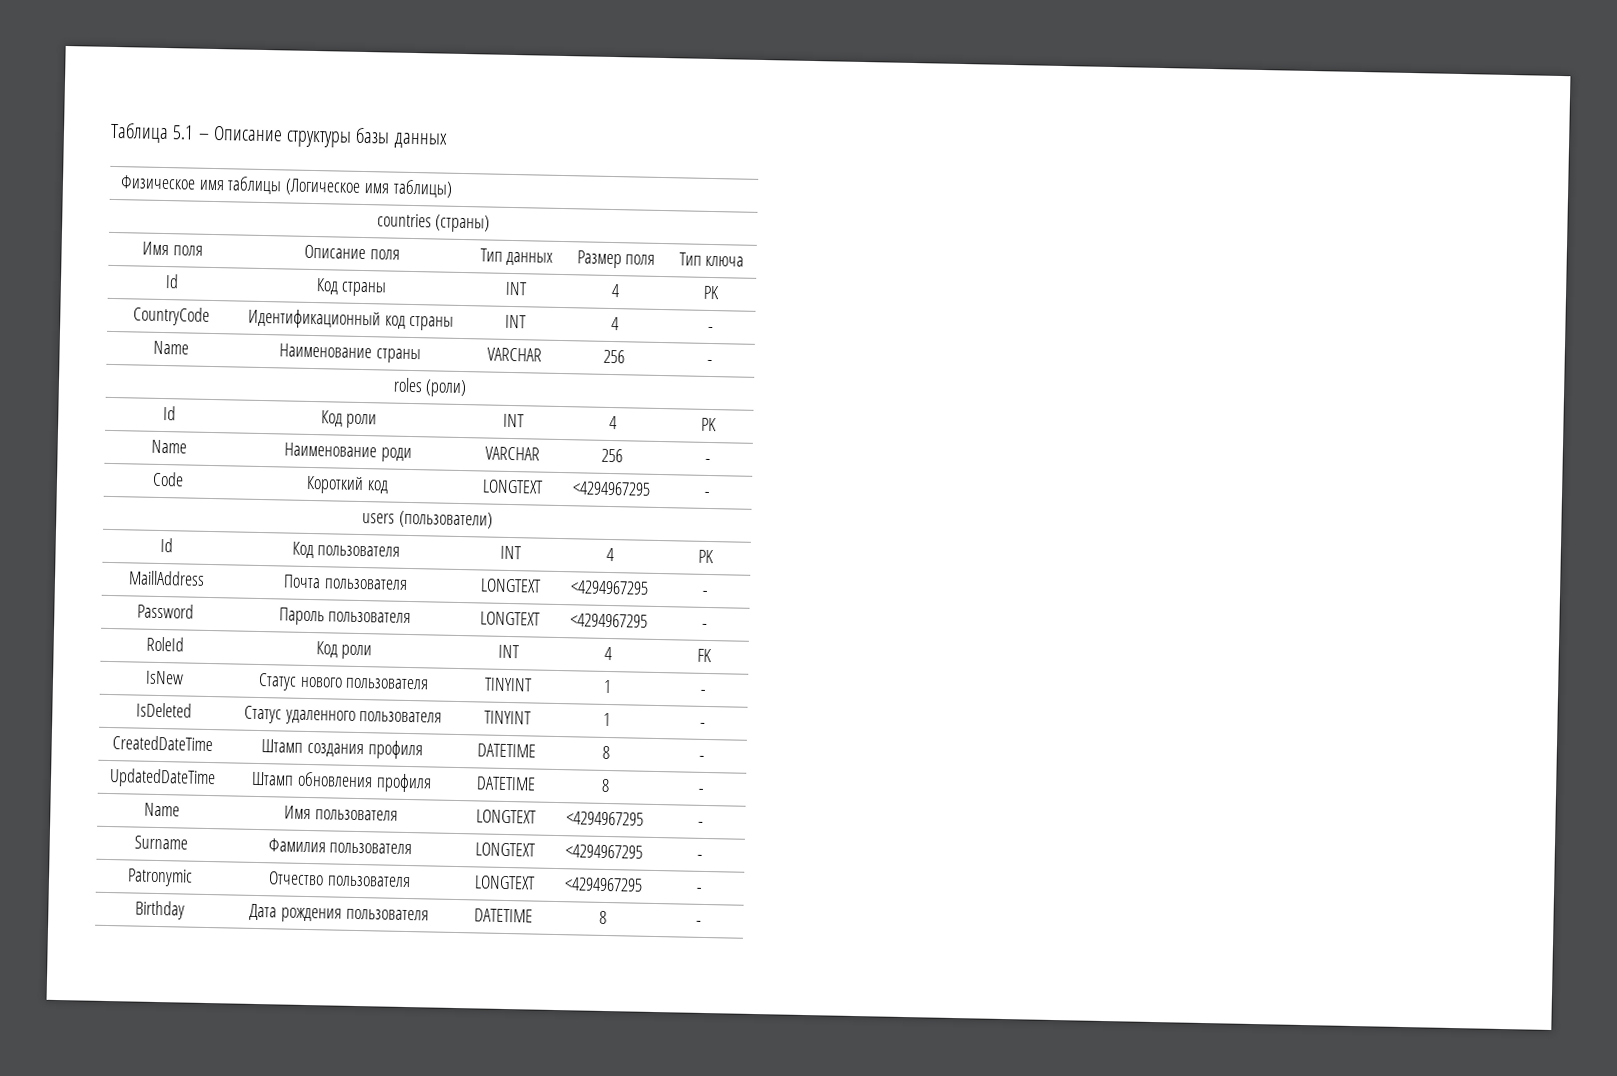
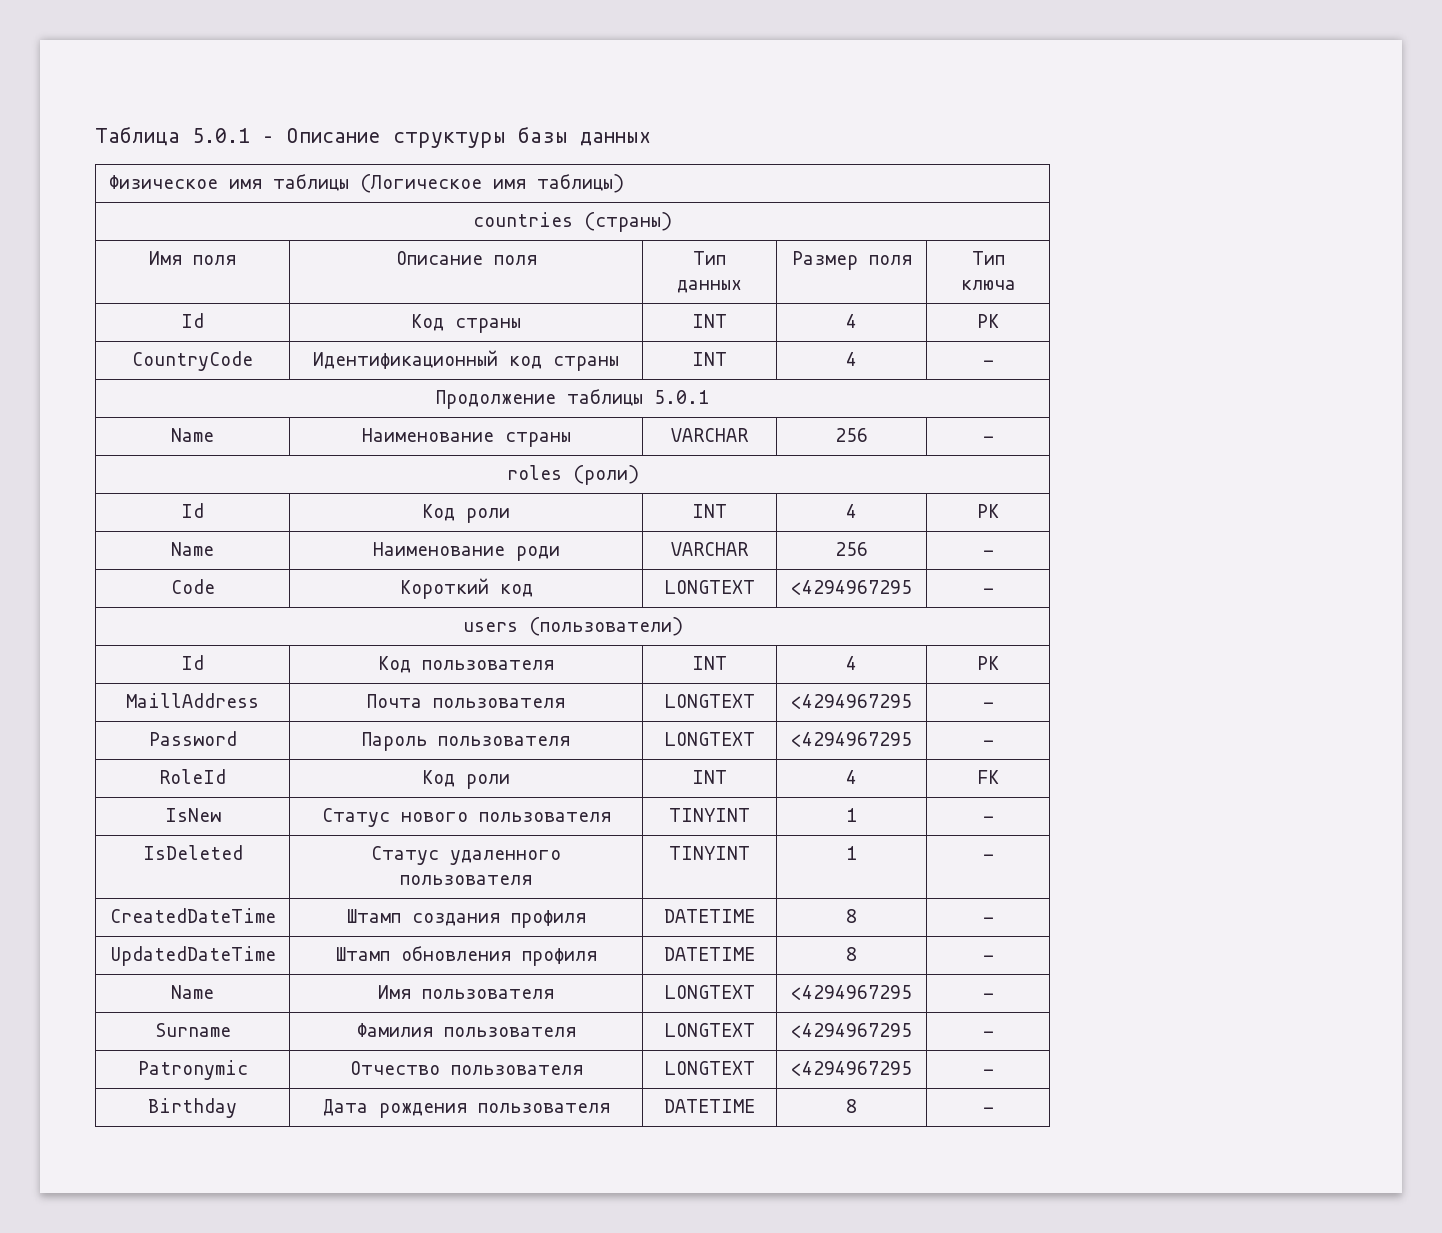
[172,125,195,140] 5.1 -> [192,128,250,143] 5.0.1
(714, 329) none -> [436,389,710,409] // Продолжение таблицы 5.0.1

